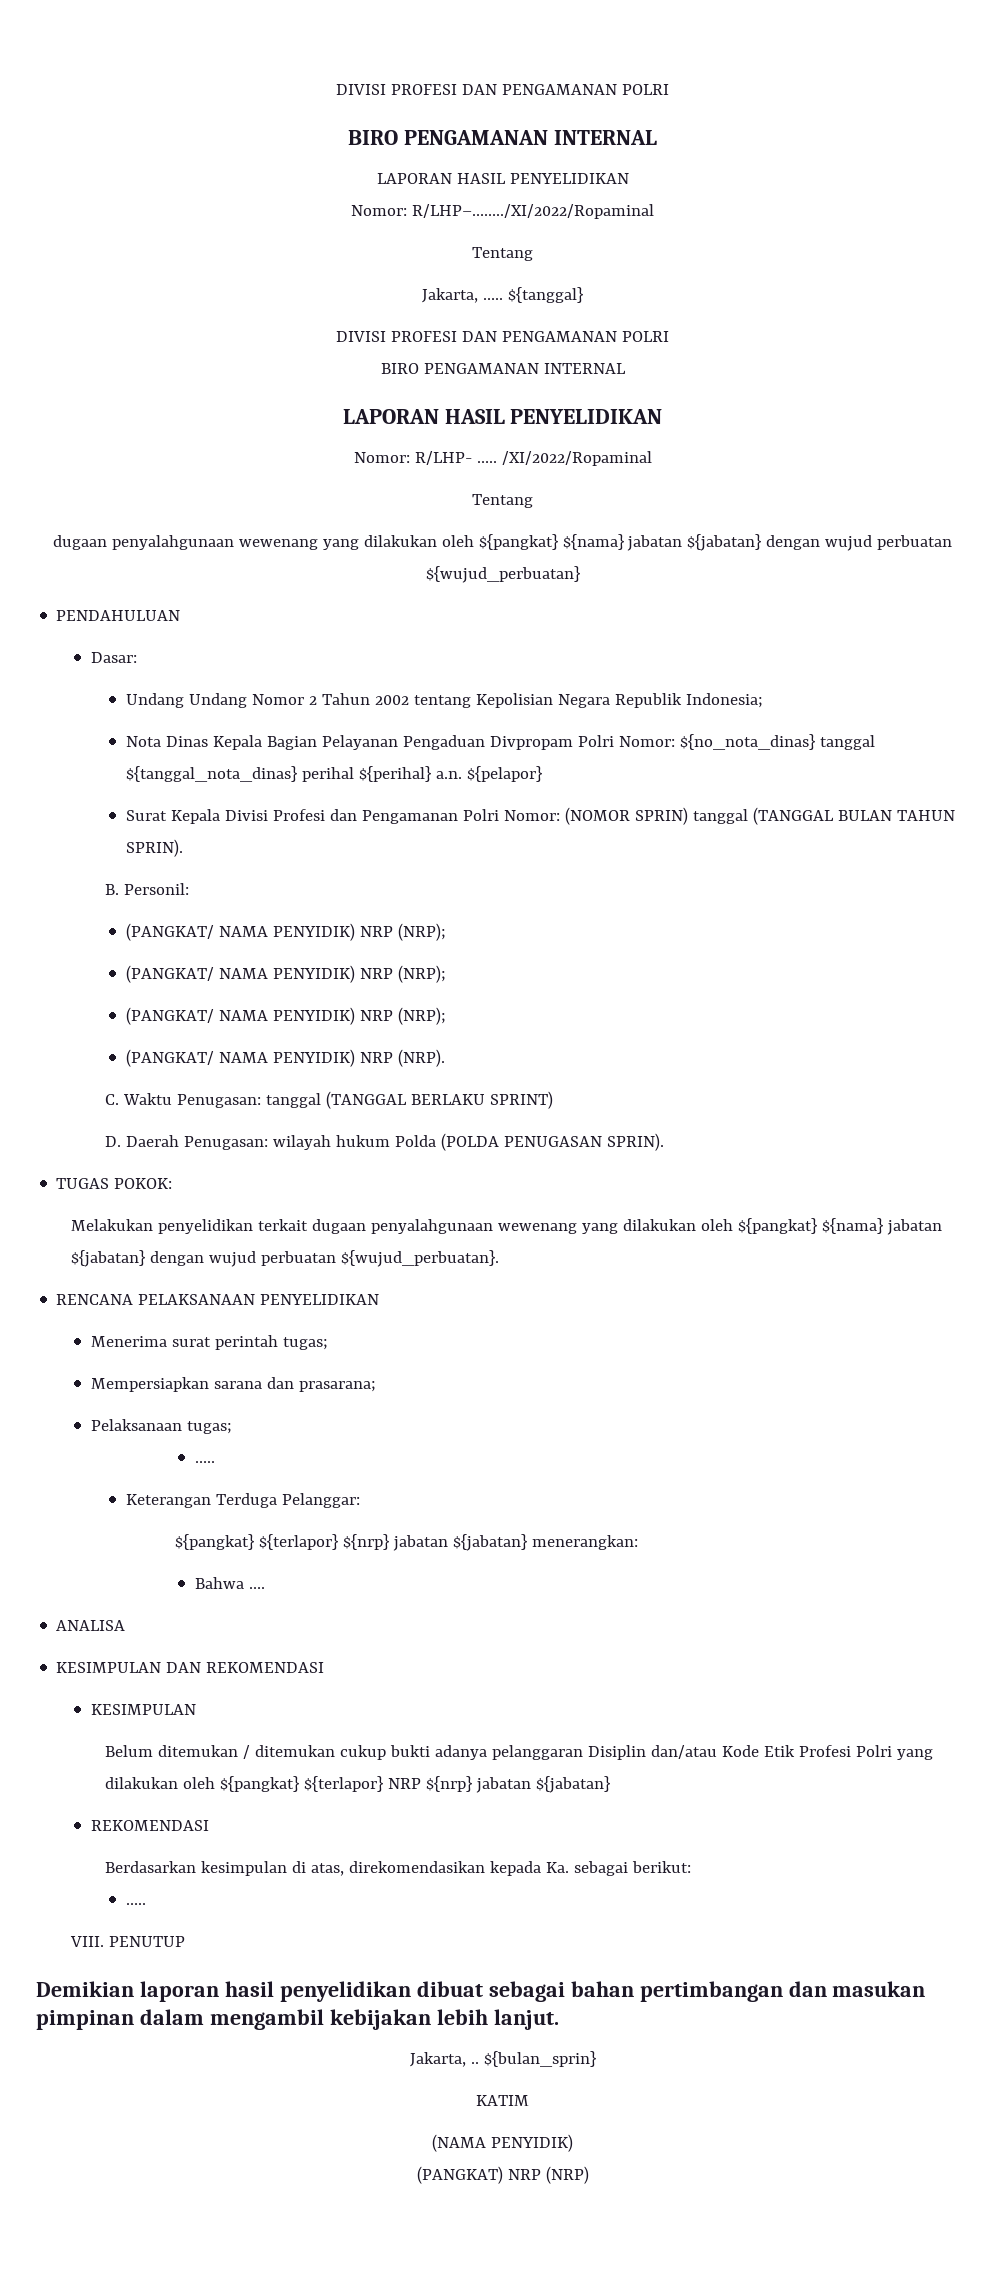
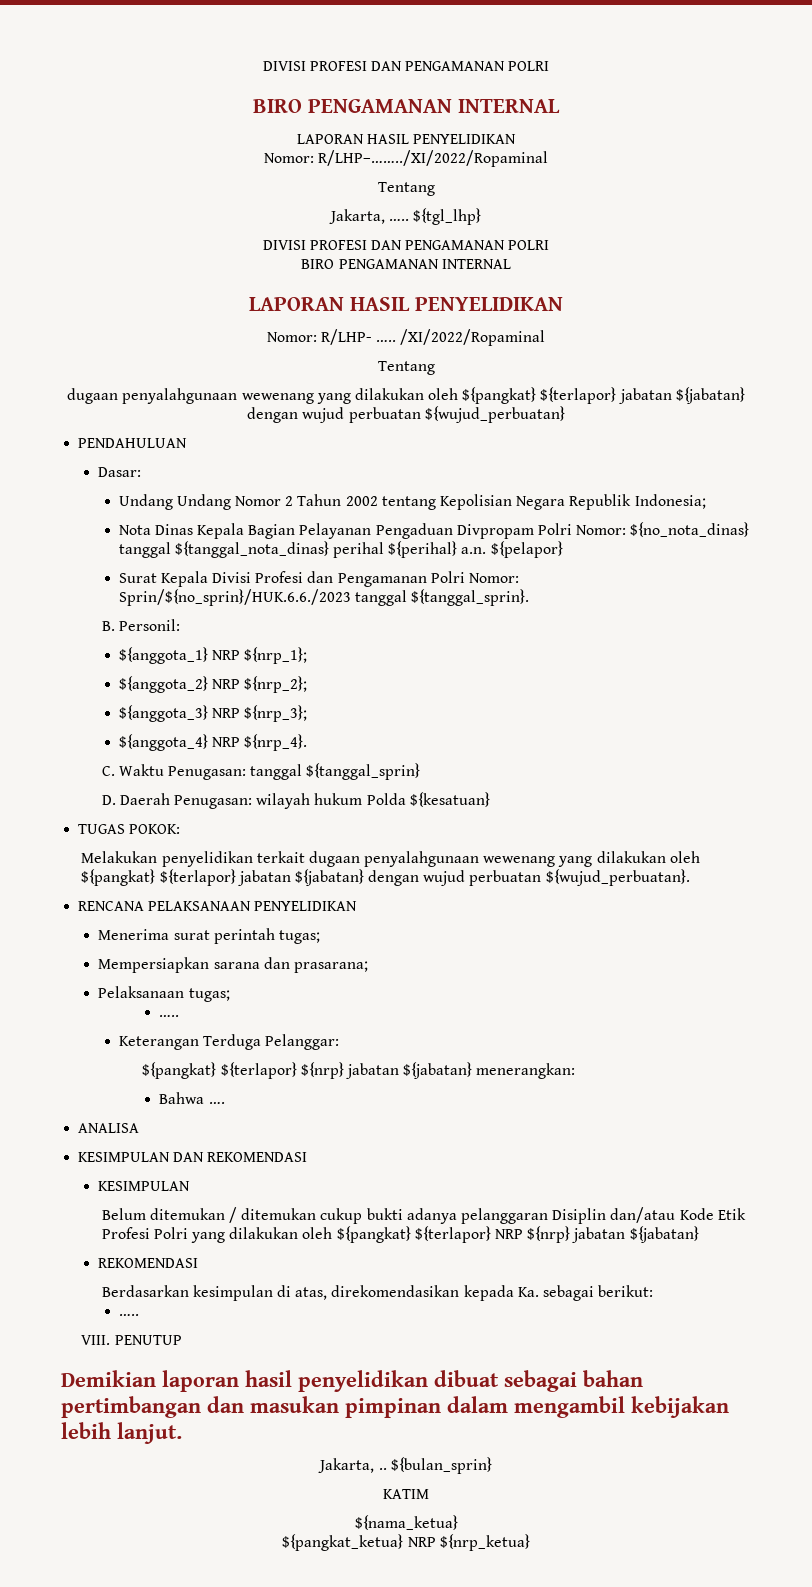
[507,287,583,303] ${tanggal} -> [413,208,482,225] ${tgl_lhp}
[562,534,624,550] ${nama} -> [540,387,617,404] ${terlapor}
[564,807,955,825] [125,839,183,857] [105,883,190,895] [125,923,446,941] [125,965,446,983] [125,1007,446,1025] [125,1049,445,1067] (NOMOR SPRIN) tanggal (TANGGAL BULAN TAHUN SPRIN). // B. Personil: // (PANGKAT/ NAMA PENYIDIK) NRP (NRP); // (PANGKAT/ NAMA PENYIDIK) NRP (NRP); // (PANGKAT/ NAMA PENYIDIK) NRP (NRP); // (PANGKAT/ NAMA PENYIDIK) NRP (NRP). -> [118,589,530,606] [101,619,180,631] [118,647,308,664] [118,676,308,693] [118,705,308,722] [118,734,308,751] Sprin/${no_sprin}/HUK.6.6./2023 tanggal ${tanggal_sprin}. // B. Personil: // ${anggota_1} NRP ${nrp_1}; // ${anggota_2} NRP ${nrp_2}; // ${anggota_3} NRP ${nrp_3}; // ${anggota_4} NRP ${nrp_4}.
[326,1091,554,1109] (TANGGAL BERLAKU SPRINT) -> [306,763,421,780] ${tanggal_sprin}
[441,1133,665,1151] (POLDA PENUGASAN SPRIN). -> [409,792,490,807] ${kesatuan}
[821,1218,883,1234] ${nama} -> [159,869,236,886] ${terlapor}
[432,2134,573,2152] [416,2166,589,2184] (NAMA PENYIDIK) // (PANGKAT) NRP (NRP) -> [354,1515,458,1530] [282,1534,530,1551] ${nama_ketua} // ${pangkat_ketua} NRP ${nrp_ketua}

